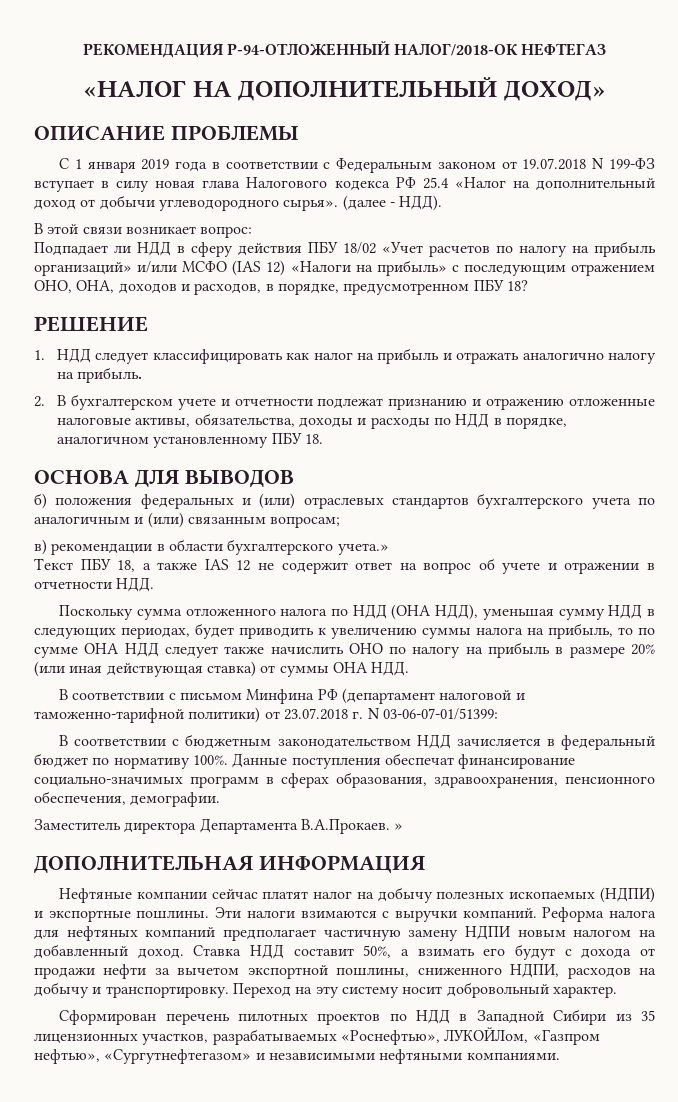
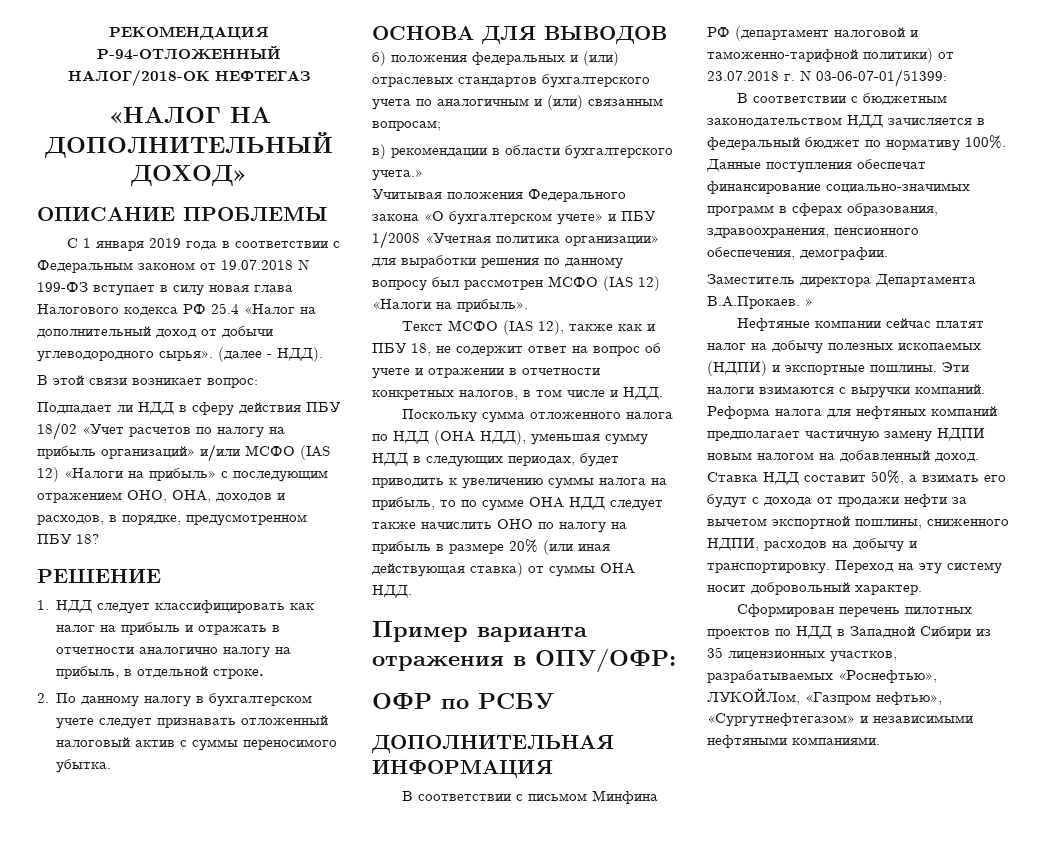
(520, 358) none -> [272,625,281,632] [56,647,135,654] в отчетности
[77,367,143,383] [34,394,656,410] [56,413,567,429] [56,432,323,448] прибыль. // 2. В бухгалтерском учете и отчетности подлежат признанию и отражению отложенные налоговые активы, обязательства, доходы и расходы по НДД в порядке, аналогичном установленному ПБУ 18. -> [56,666,265,679] [37,693,313,707] [56,715,329,729] [56,737,338,751] [56,759,112,773] прибыль, в отдельной строке. // 2. По данному налогу в бухгалтерском учете следует признавать отложенный налоговый актив с суммы переносимого убытка.
[34,558,251,572] Текст ПБУ 18, а также IAS 12 -> [372,189,626,202] [372,211,655,225] [372,231,659,249] [372,255,623,269] [372,276,660,291] [372,299,528,312] [401,320,655,335] [372,343,431,356] Учитывая положения Федерального закона «О бухгалтерском учете» и ПБУ 1/2008 «Учетная политика организации» для выработки решения по данному вопросу был рассмотрен МСФО (IAS 12) «Налоги на прибыль». // Текст МСФО (IAS 12), также как и ПБУ 18,
(112, 585) none -> [372,389,618,400] конкретных налогов, в том числе и
(410, 668) none -> [372,621,587,642] [372,648,676,673] [372,692,554,710] [371,734,614,753] [372,759,553,778] // Пример варианта отражения в ОПУ/ОФР: // ОФР по РСБУ // ДОПОЛНИТЕЛЬНАЯ ИНФОРМАЦИЯ
[34,855,425,874] // ДОПОЛНИТЕЛЬНАЯ ИНФОРМАЦИЯ -> (813, 302) none

